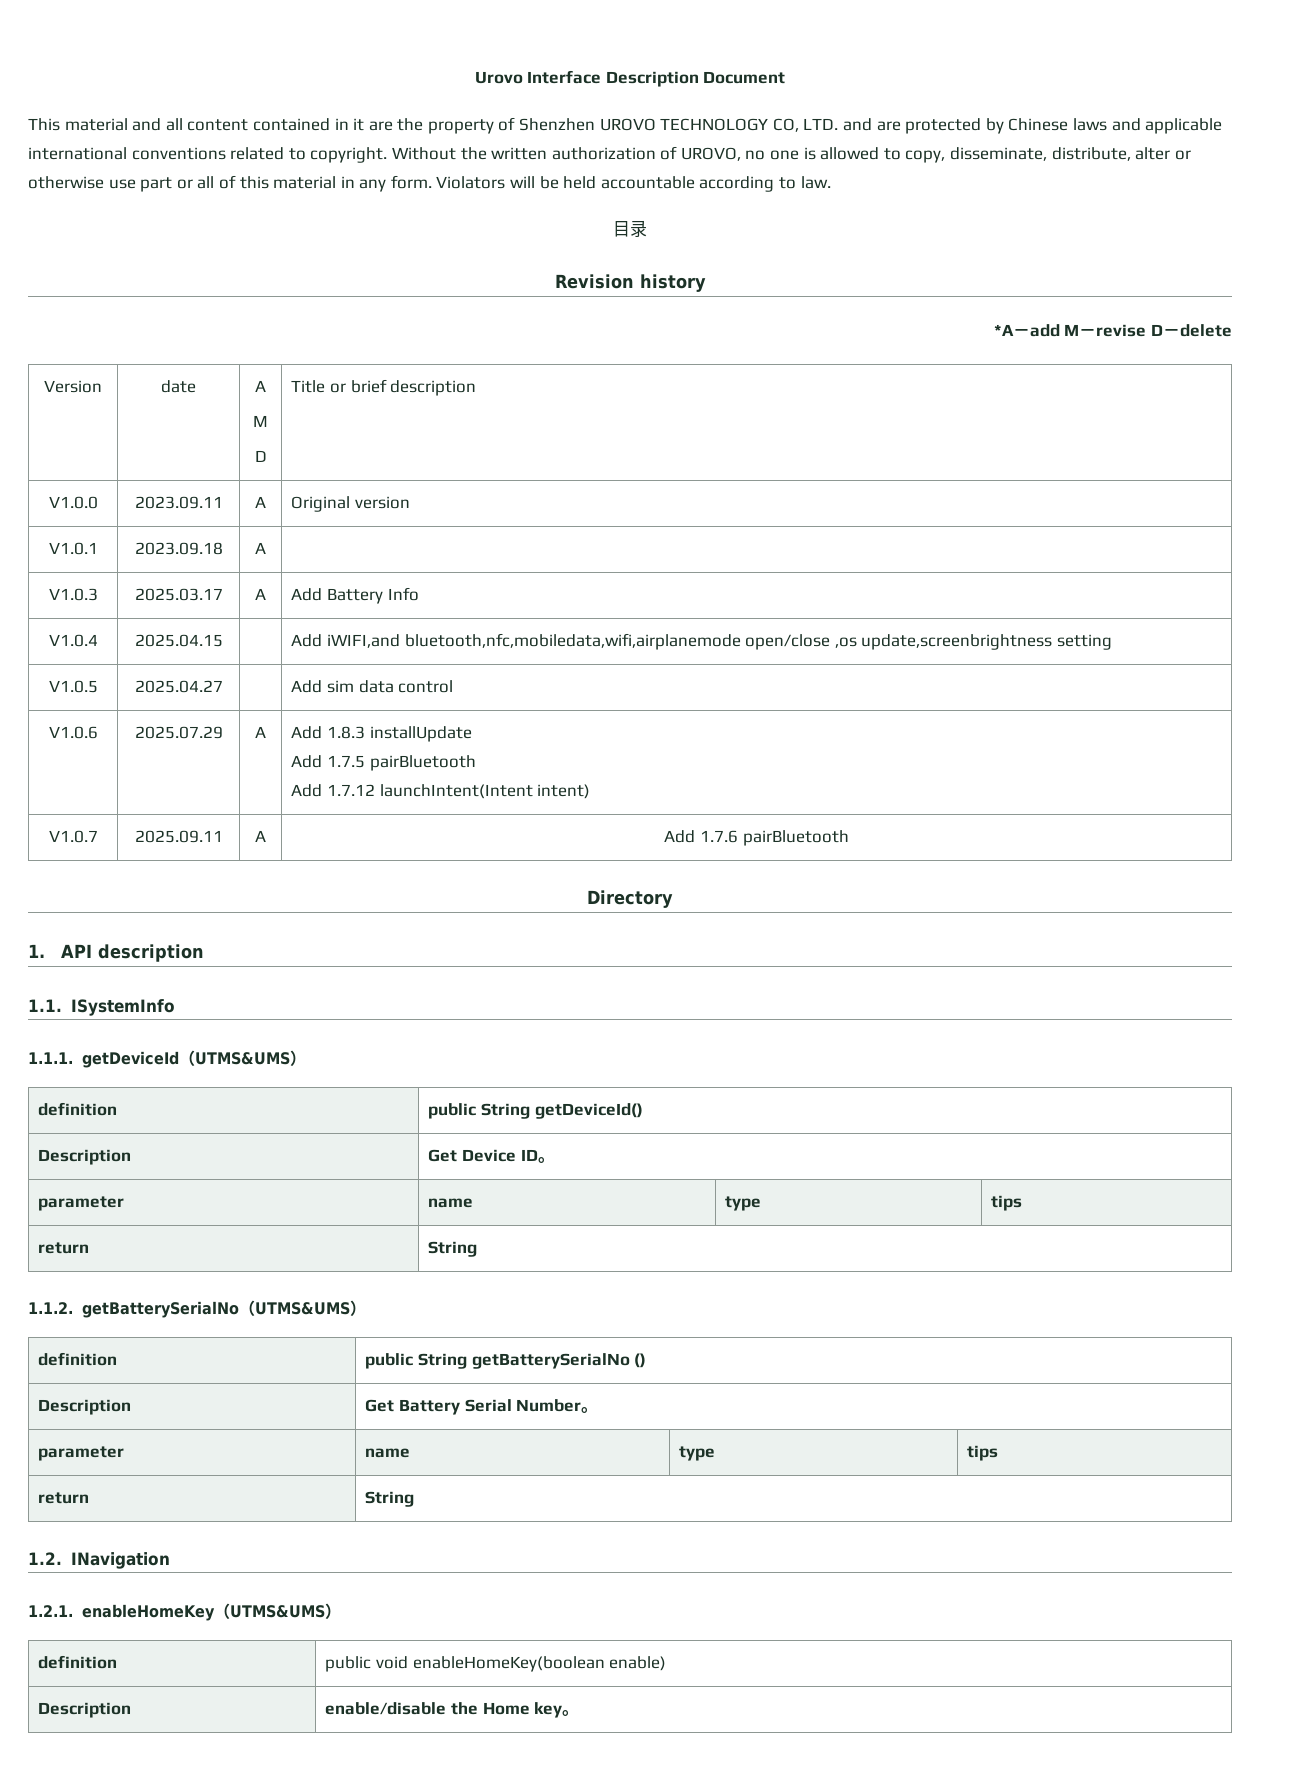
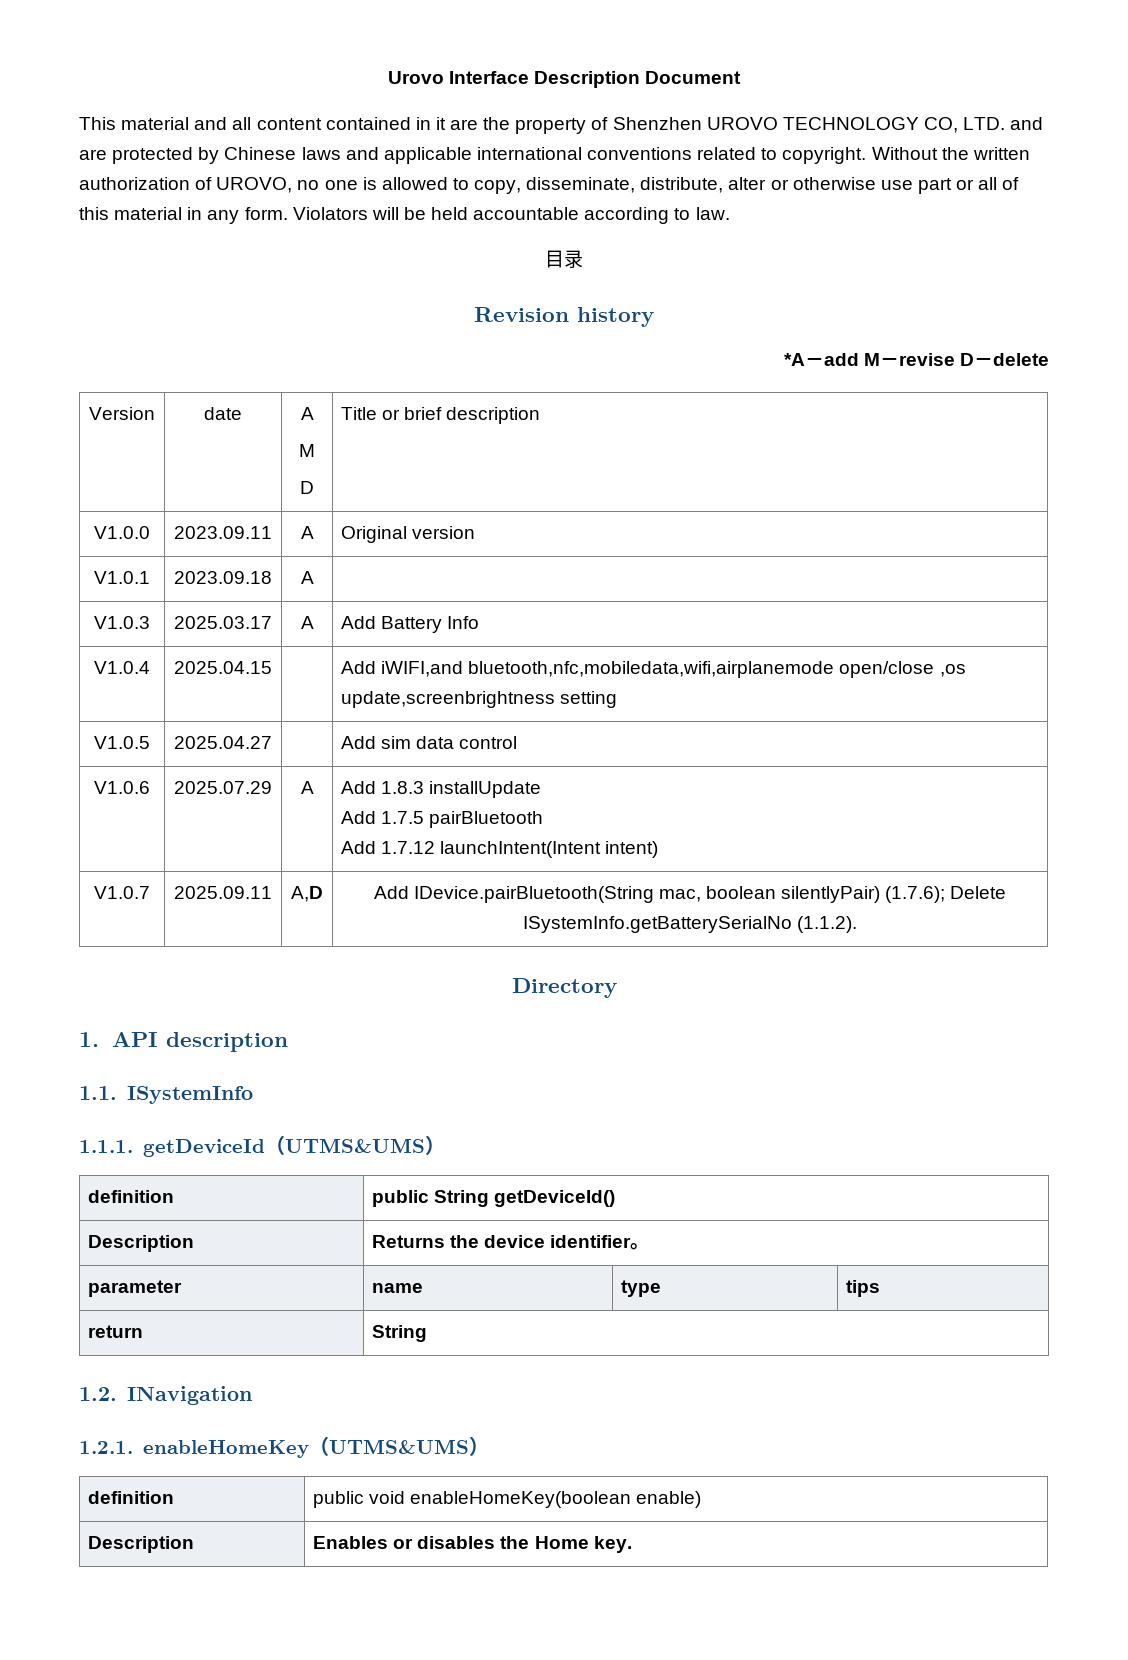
[255,830,266,842] [664,830,849,846] A | Add 1.7.6 pairBluetooth -> [291,886,323,902] [373,886,1007,903] [522,916,858,933] A,D | Add IDevice.pairBluetooth(String mac, boolean silentlyPair) (1.7.6); Delete ISystemInfo.getBatterySerialNo (1.1.2).
[428,1149,555,1163] [38,1196,125,1211] [428,1198,474,1208] [725,1196,762,1211] [991,1195,1023,1211] [38,1242,90,1254] [428,1241,478,1257] [28,1300,366,1318] [38,1352,118,1366] [365,1353,647,1369] [38,1399,132,1415] [365,1399,582,1415] Get Device ID。 // parameter | name | type | tips // return | String // 1.1.2. getBatterySerialNo（UTMS&UMS） // definition | public String getBatterySerialNo () // Description | Get Battery Serial Number -> [372,1235,632,1248] Returns the device identifier
[325,1702,447,1715] enable/disable -> [313,1536,496,1549] Enables or disables
[534,1702,580,1718] key。 -> [593,1536,632,1553] key.

